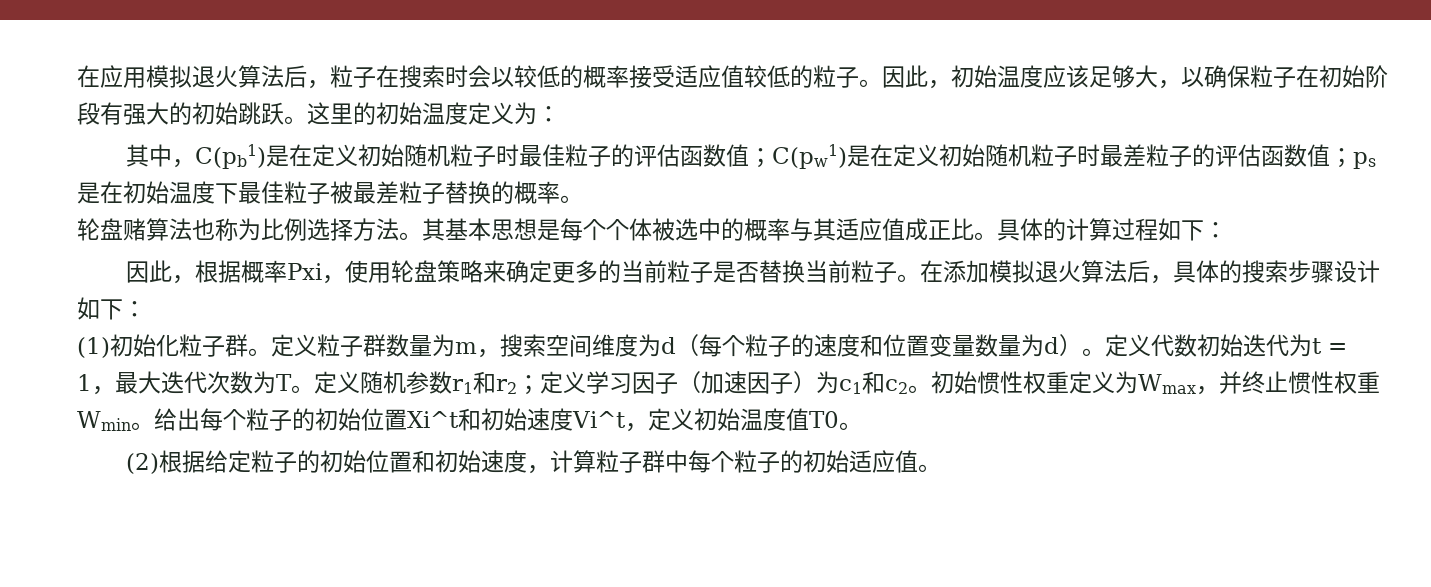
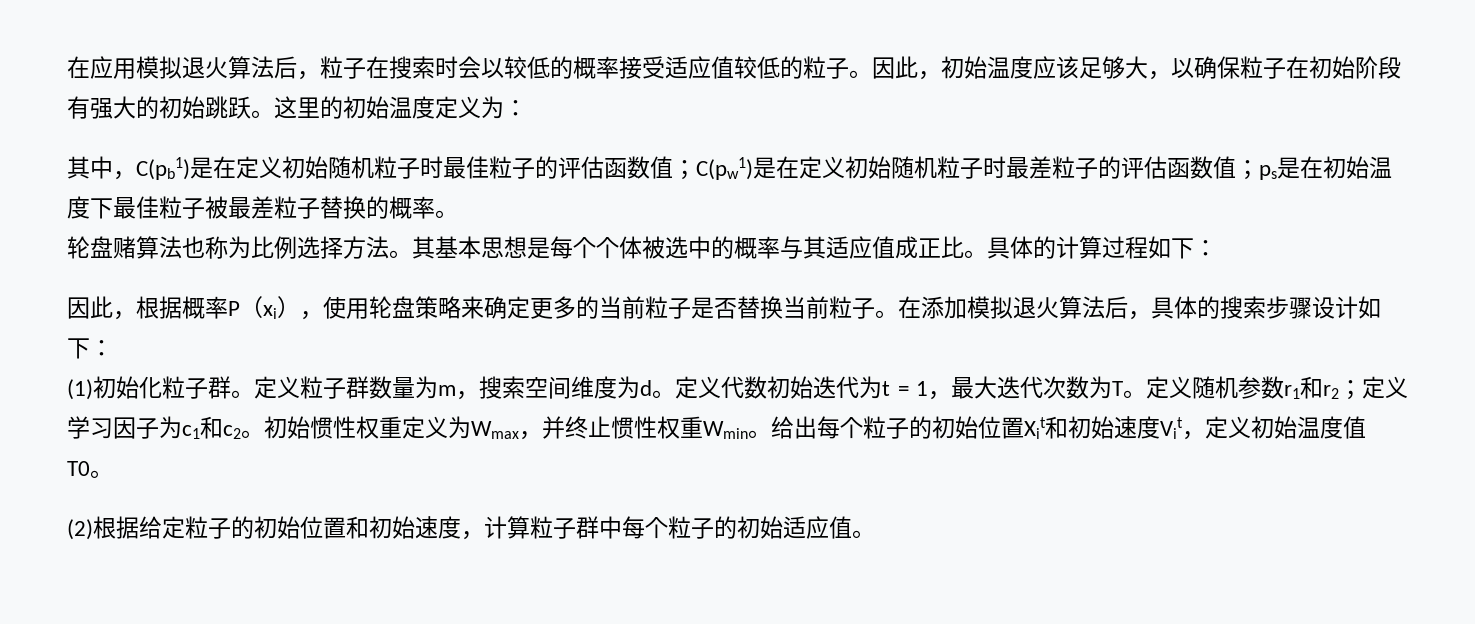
[287,263,323,280] Pxi -> [228,296,300,319] P（xi）
[676,334,1082,357] （每个粒子的速度和位置变量数量为d） -> (652, 388) none
[678,371,816,394] （加速因子） -> (159, 428) none
[407,408,626,431] Xi^t和初始速度Vi^t -> [1024,416,1183,439] Xit和初始速度Vit

